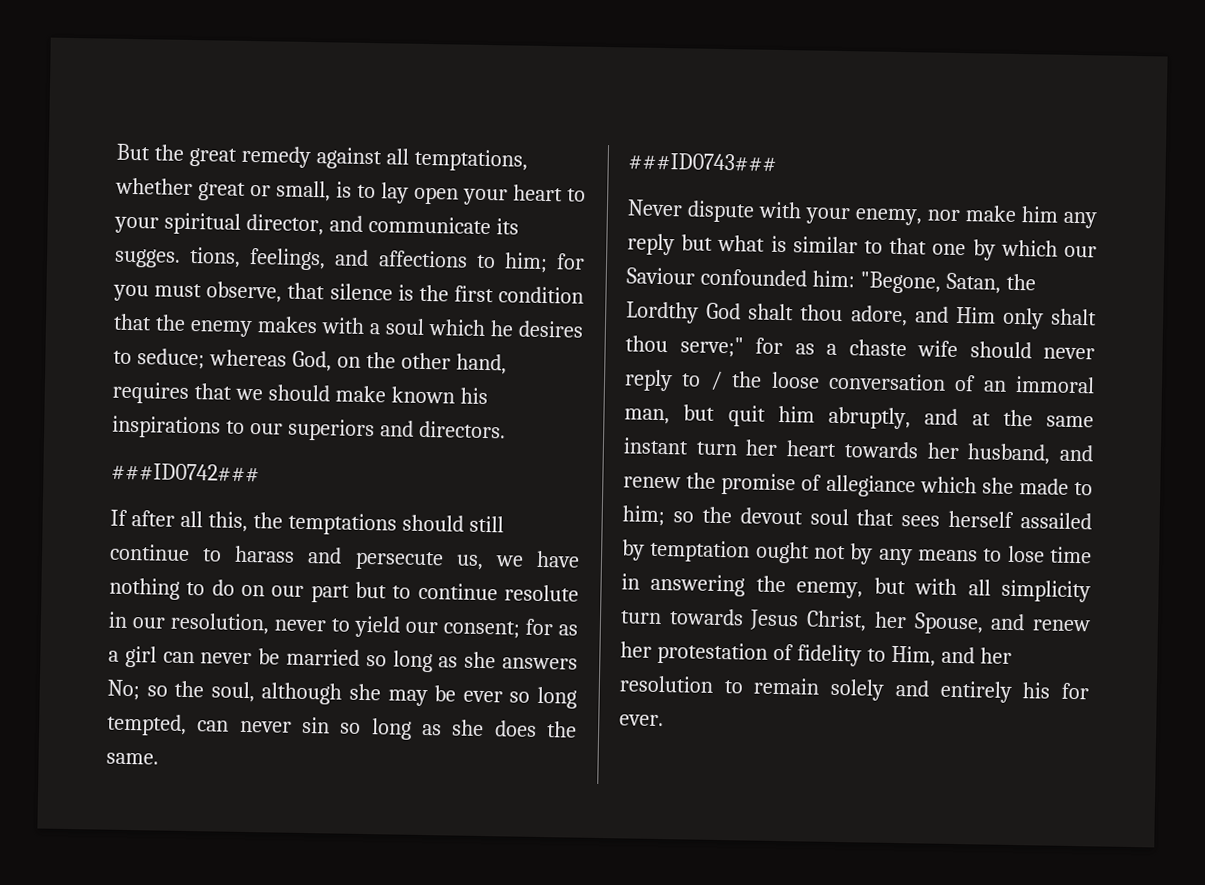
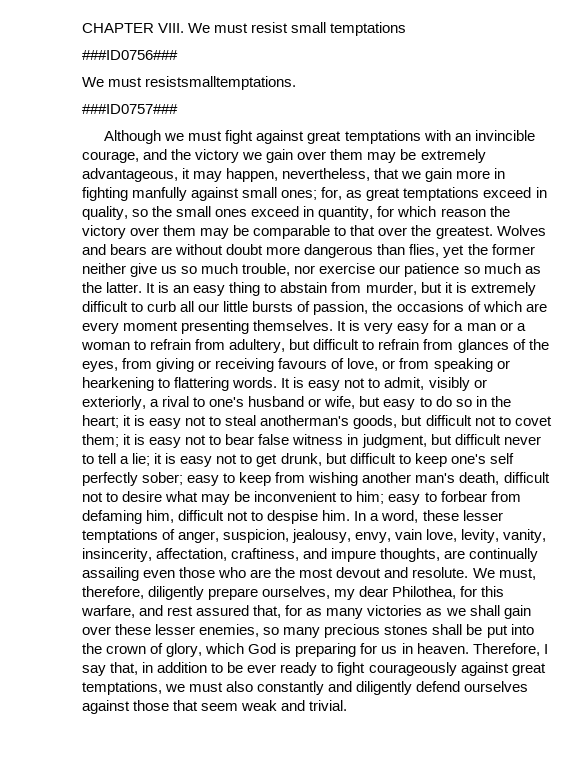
[116,143,528,172] [115,177,586,206] [114,212,519,236] [114,246,585,274] [113,281,584,304] [113,313,584,338] [113,348,507,375] [112,381,488,405] [112,415,506,442] [111,462,260,483] [110,509,504,536] [109,543,580,571] [109,577,579,603] [108,611,578,639] [108,645,578,673] [107,679,578,709] [106,713,577,740] [106,752,159,765] [628,152,777,172] [627,199,1097,229] [627,233,1097,261] [626,267,1036,294] [626,301,1097,330] [625,335,1095,360] [624,369,1095,394] [624,404,1094,430] [623,437,1094,465] [623,472,1093,498] [622,505,1092,530] [622,539,1092,566] [621,573,1091,603] [620,608,1091,635] [620,641,1012,667] [619,675,1089,703] [619,714,664,727] But the great remedy against all temptations, whether great or small, is to lay open your heart to your spiritual director, and communicate its sugges. tions, feelings, and affections to him; for you must observe, that silence is the first condition that the enemy makes with a soul which he desires to seduce; whereas God, on the other hand, requires that we should make known his inspirations to our superiors and directors. // ###ID0742### // If after all this, the temptations should still continue to harass and persecute us, we have nothing to do on our part but to continue resolute in our resolution, never to yield our consent; for as a girl can never be married so long as she answers No; so the soul, although she may be ever so long tempted, can never sin so long as she does the same. // ###ID0743### // Never dispute with your enemy, nor make him any reply but what is similar to that one by which our Saviour confounded him: "Begone, Satan, the Lordthy God shalt thou adore, and Him only shalt thou serve;" for as a chaste wife should never reply to / the loose conversation of an immoral man, but quit him abruptly, and at the same instant turn her heart towards her husband, and renew the promise of allegiance which she made to him; so the devout soul that sees herself assailed by temptation ought not by any means to lose time in answering the enemy, but with all simplicity turn towards Jesus Christ, her Spouse, and renew her protestation of fidelity to Him, and her resolution to remain solely and entirely his for ever. -> [82,22,407,36] [82,50,178,60] [82,76,297,90] [82,104,178,114] [104,130,535,144] [82,149,486,163] [82,168,506,182] [82,187,547,201] [82,206,510,220] [82,225,546,239] [82,244,535,258] [82,263,541,277] [82,282,536,296] [82,301,547,315] [82,320,526,334] [81,339,549,353] [82,358,510,372] [82,377,487,391] [82,396,511,410] [82,415,552,429] [82,434,541,448] [82,453,514,467] [82,472,550,486] [82,491,521,505] [82,510,503,524] [82,529,547,543] [82,548,539,562] [82,567,536,581] [82,586,505,600] [81,605,531,619] [82,624,534,638] [82,643,548,657] [82,662,546,676] [82,681,529,695] [82,700,348,714] CHAPTER VIII. We must resist small temptations // ###ID0756### // We must resistsmalltemptations. // ###ID0757### // Although we must fight against great temptations with an invincible courage, and the victory we gain over them may be extremely advantageous, it may happen, nevertheless, that we gain more in fighting manfully against small ones; for, as great temptations exceed in quality, so the small ones exceed in quantity, for which reason the victory over them may be comparable to that over the greatest. Wolves and bears are without doubt more dangerous than flies, yet the former neither give us so much trouble, nor exercise our patience so much as the latter. It is an easy thing to abstain from murder, but it is extremely difficult to curb all our little bursts of passion, the occasions of which are every moment presenting themselves. It is very easy for a man or a woman to refrain from adultery, but difficult to refrain from glances of the eyes, from giving or receiving favours of love, or from speaking or hearkening to flattering words. It is easy not to admit, visibly or exteriorly, a rival to one's husband or wife, but easy to do so in the heart; it is easy not to steal anotherman's goods, but difficult not to covet them; it is easy not to bear false witness in judgment, but difficult never to tell a lie; it is easy not to get drunk, but difficult to keep one's self perfectly sober; easy to keep from wishing another man's death, difficult not to desire what may be inconvenient to him; easy to forbear from defaming him, difficult not to despise him. In a word, these lesser temptations of anger, suspicion, jealousy, envy, vain love, levity, vanity, insincerity, affectation, craftiness, and impure thoughts, are continually assailing even those who are the most devout and resolute. We must, therefore, diligently prepare ourselves, my dear Philothea, for this warfare, and rest assured that, for as many victories as we shall gain over these lesser enemies, so many precious stones shall be put into the crown of glory, which God is preparing for us in heaven. Therefore, I say that, in addition to be ever ready to fight courageously against great temptations, we must also constantly and diligently defend ourselves against those that seem weak and trivial.

